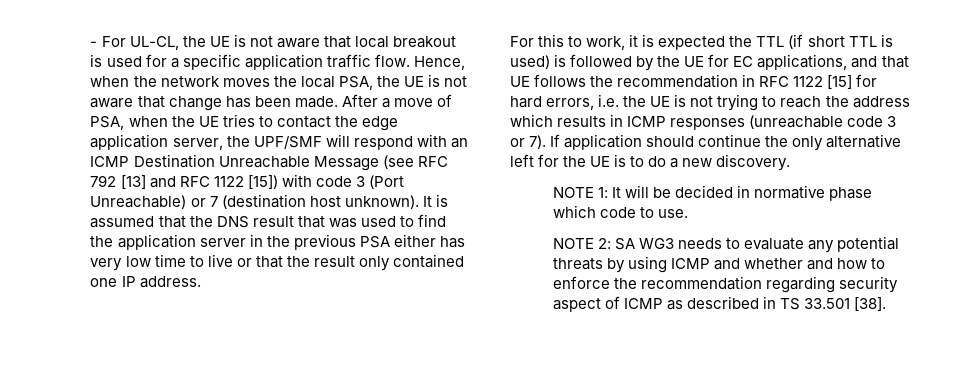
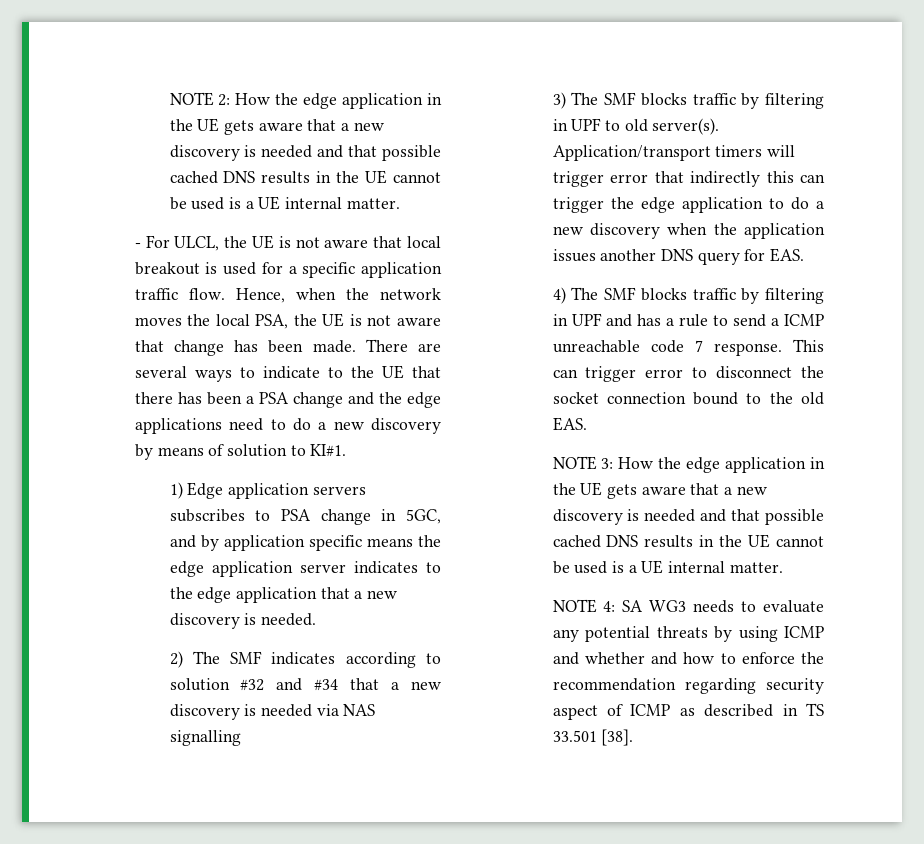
(90, 44) none -> [169,92,442,109] [169,118,384,135] [169,145,442,161] [169,170,441,184] [169,196,400,210] NOTE 2: How the edge application in the UE gets aware that a new discovery is needed and that possible cached DNS results in the UE cannot be used is a UE internal matter. //
[129,36,179,50] UL-CL, -> [174,236,220,251] ULCL,
[341,94,452,108] [90,114,398,131] [90,134,468,150] [90,154,448,171] [90,174,404,189] [90,194,448,209] [90,214,446,228] [90,234,465,250] [90,254,464,271] [90,276,201,288] [510,34,893,50] [510,54,909,71] [510,74,878,89] [510,94,910,111] [510,114,897,130] [510,134,902,151] [510,154,791,171] [552,185,873,201] [552,205,689,218] [552,238,611,249] After a move of PSA, when the UE tries to contact the edge application server, the UPF/SMF will respond with an ICMP Destination Unreachable Message (see RFC 792 [13] and RFC 1122 [15]) with code 3 (Port Unreachable) or 7 (destination host unknown). It is assumed that the DNS result that was used to find the application server in the previous PSA either has very low time to live or that the result only contained one IP address. // For this to work, it is expected the TTL (if short TTL is used) is followed by the UE for EC applications, and that UE follows the recommendation in RFC 1122 [15] for hard errors, i.e. the UE is not trying to reach the address which results in ICMP responses (unreachable code 3 or 7). If application should continue the only alternative left for the UE is to do a new discovery. // NOTE 1: It will be decided in normative phase which code to use. // NOTE 2: -> [365,339,442,352] [134,365,442,382] [134,392,441,408] [134,418,441,434] [134,444,347,460] [169,482,366,499] [169,509,442,525] [169,535,441,551] [169,561,442,577] [169,587,398,603] [169,613,316,629] [169,651,441,668] [169,678,441,691] [169,704,376,720] [169,730,241,746] [552,92,824,109] [552,118,720,135] [552,145,795,161] [552,171,825,187] [552,197,824,213] [552,223,825,239] [552,248,805,265] [552,287,824,304] [552,313,824,327] [552,339,824,356] [552,366,824,382] [552,392,824,405] [552,417,587,431] [552,456,825,473] [552,482,767,499] [552,509,824,525] [552,534,824,548] [552,560,783,574] [552,599,616,613] There are several ways to indicate to the UE that there has been a PSA change and the edge applications need to do a new discovery by means of solution to KI#1. // 1) Edge application servers subscribes to PSA change in 5GC, and by application specific means the edge application server indicates to the edge application that a new discovery is needed. // 2) The SMF indicates according to solution #32 and #34 that a new discovery is needed via NAS signalling // 3) The SMF blocks traffic by filtering in UPF to old server(s). Application/transport timers will trigger error that indirectly this can trigger the edge application to do a new discovery when the application issues another DNS query for EAS. // 4) The SMF blocks traffic by filtering in UPF and has a rule to send a ICMP unreachable code 7 response. This can trigger error to disconnect the socket connection bound to the old EAS. // NOTE 3: How the edge application in the UE gets aware that a new discovery is needed and that possible cached DNS results in the UE cannot be used is a UE internal matter. // NOTE 4:

